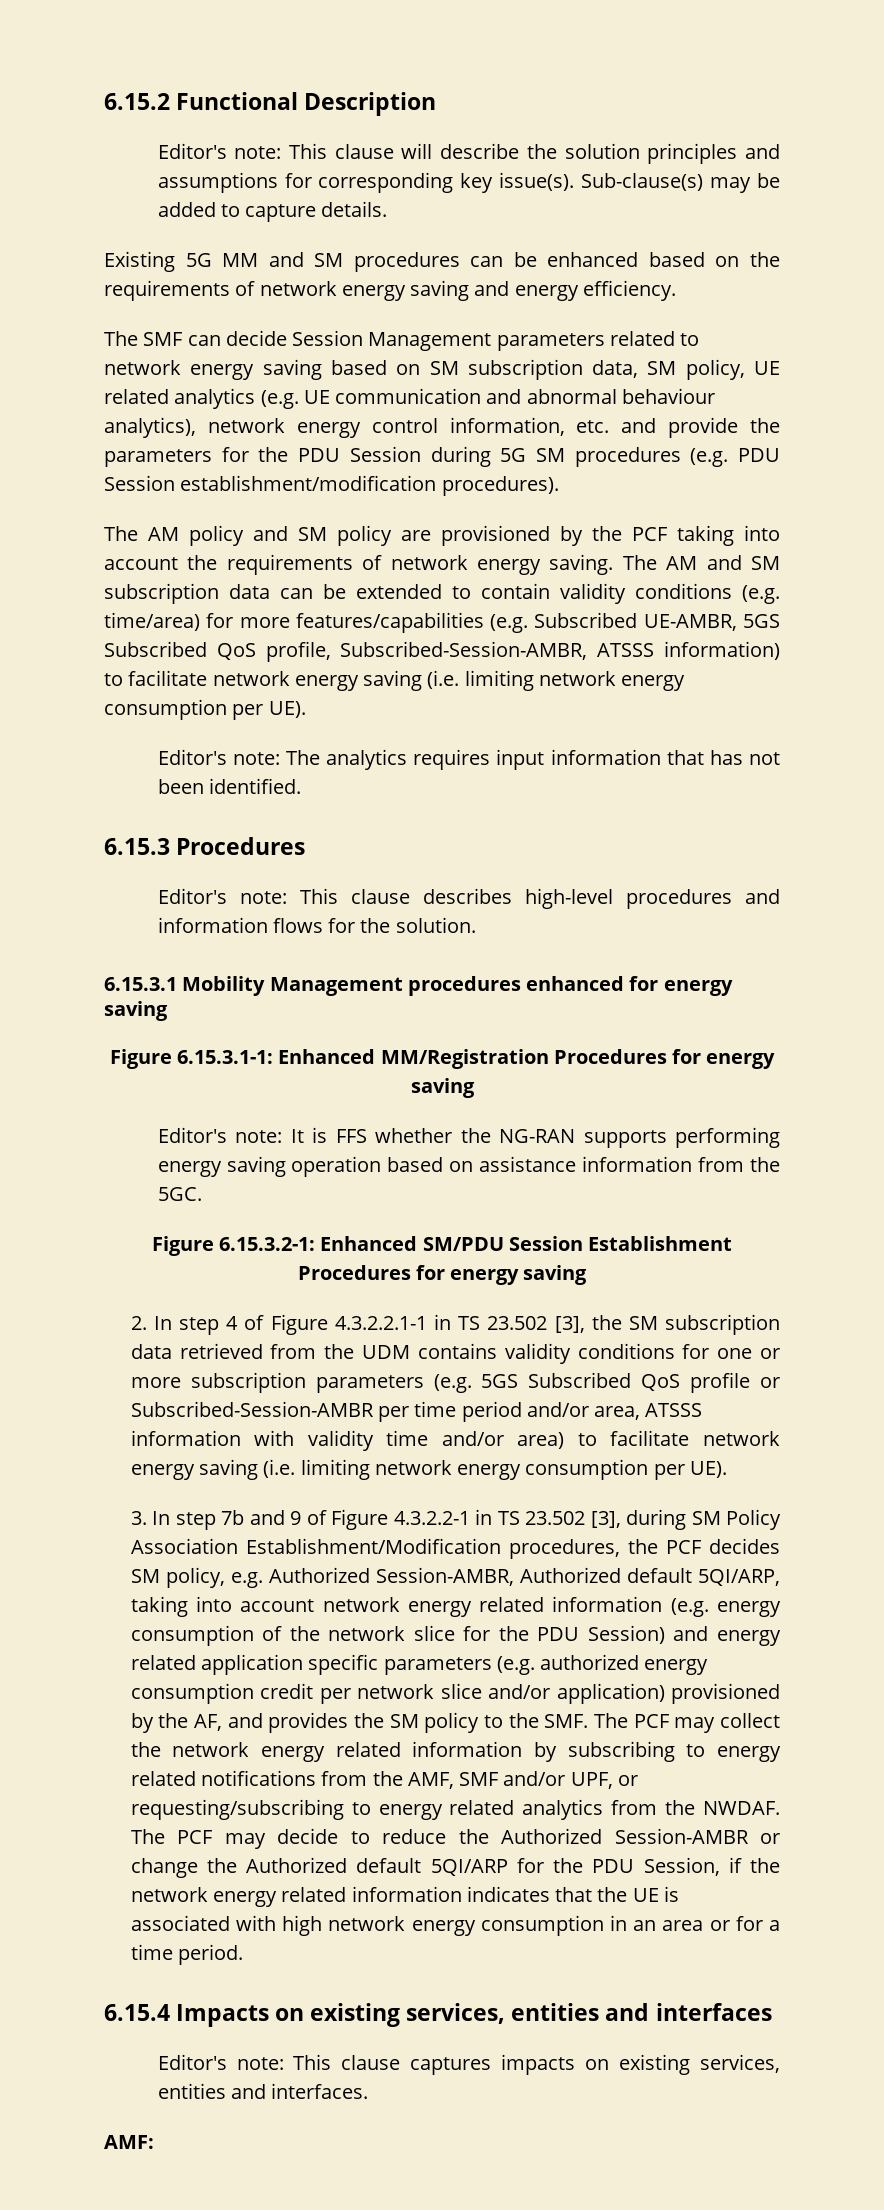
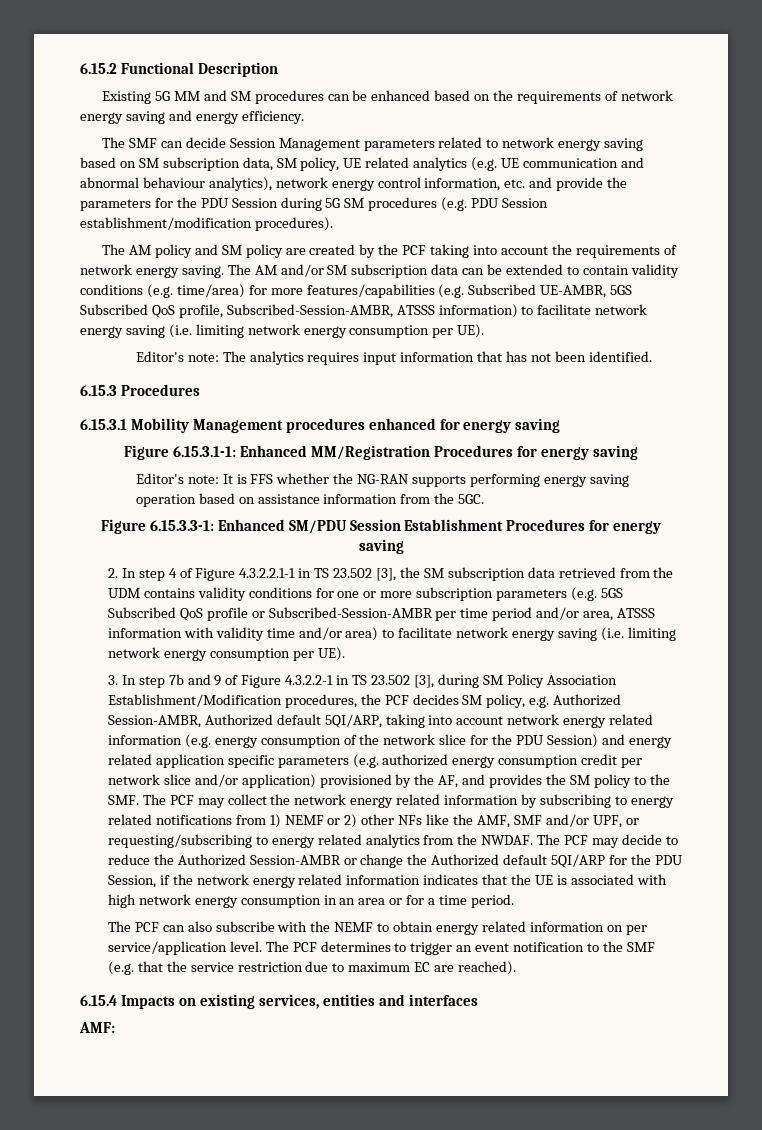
[157,143,780,164] [157,172,780,193] [157,201,388,222] // Editor's note: This clause will describe the solution principles and assumptions for corresponding key issue(s). Sub-clause(s) may be added to capture details. -> (279, 69) none
[441,525,550,546] provisioned -> [309,244,356,255] created
[706,555,742,570] and -> [280,264,324,277] and/or
[157,888,780,909] [157,917,476,933] // Editor's note: This clause describes high-level procedures and information flows for the solution. -> (201, 390) none
[219,1237,316,1251] 6.15.3.2-1: -> [149,520,214,531] 6.15.3.3-1:
(368, 1778) none -> [269,814,450,828] 1) NEMF or 2) other NFs like
(244, 1954) none -> [107,921,647,935] [107,941,655,955] [107,961,517,975] // The PCF can also subscribe with the NEMF to obtain energy related information on per service/application level. The PCF determines to trigger an event notification to the SMF (e.g. that the service restriction due to maximum EC are reached).
[157,2054,780,2075] [157,2083,369,2099] // Editor's note: This clause captures impacts on existing services, entities and interfaces. -> (479, 1000) none

